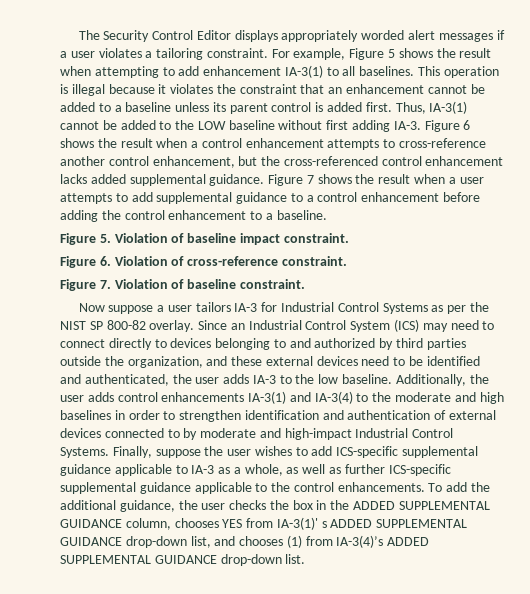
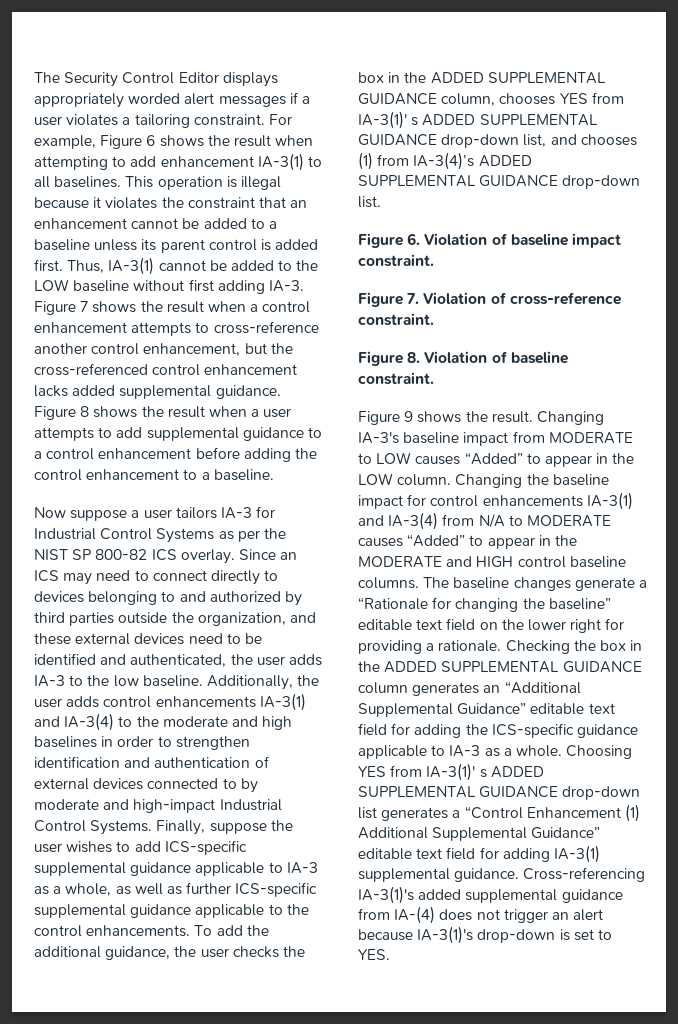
[388,49,396,58] 5 -> [146,135,156,146] 6
[463,120,471,130] 6 -> [80,301,89,312] 7
[306,175,314,184] 7 -> [80,406,90,417] 8
[60,233,349,245] [60,256,347,268] [60,279,305,291] // Figure 5. Violation of baseline impact constraint. // Figure 6. Violation of cross-reference constraint. // Figure 7. Violation of baseline constraint. -> (274, 475) none
(146, 325) none -> [151,549,177,561] ICS
[248,319,420,332] Industrial Control System (ICS) -> [34,570,59,582] ICS
(306, 559) none -> [358,233,621,248] [358,254,434,267] [358,292,621,307] [358,313,434,326] [358,351,568,366] [358,372,434,385] [358,411,604,425] [358,431,633,446] [358,452,635,467] [358,473,609,488] [358,492,633,510] [358,512,611,530] [358,534,577,549] [358,556,626,568] [358,577,647,591] [358,597,611,612] [358,618,625,633] [358,640,643,654] [358,661,642,673] [358,681,581,696] [358,703,615,717] [358,723,638,738] [358,745,633,759] [358,763,544,781] [358,786,641,800] [358,804,640,822] [358,827,601,841] [358,845,600,863] [358,867,646,882] [358,886,623,904] [358,906,604,924] [358,926,612,944] [358,949,390,960] // Figure 6. Violation of baseline impact constraint. // Figure 7. Violation of cross-reference constraint. // Figure 8. Violation of baseline constraint. // Figure 9 shows the result. Changing IA-3's baseline impact from MODERATE to LOW causes “Added” to appear in the LOW column. Changing the baseline impact for control enhancements IA-3(1) and IA-3(4) from N/A to MODERATE causes “Added” to appear in the MODERATE and HIGH control baseline columns. The baseline changes generate a “Rationale for changing the baseline” editable text field on the lower right for providing a rationale. Checking the box in the ADDED SUPPLEMENTAL GUIDANCE column generates an “Additional Supplemental Guidance” editable text field for adding the ICS-specific guidance applicable to IA-3 as a whole. Choosing YES from IA-3(1)' s ADDED SUPPLEMENTAL GUIDANCE drop-down list generates a “Control Enhancement (1) Additional Supplemental Guidance” editable text field for adding IA-3(1) supplemental guidance. Cross-referencing IA-3(1)'s added supplemental guidance from IA-(4) does not trigger an alert because IA-3(1)'s drop-down is set to YES.

